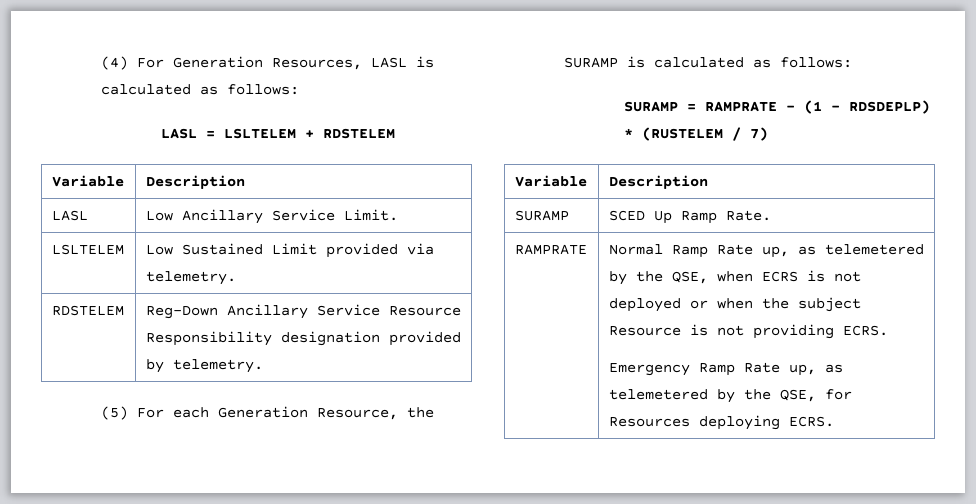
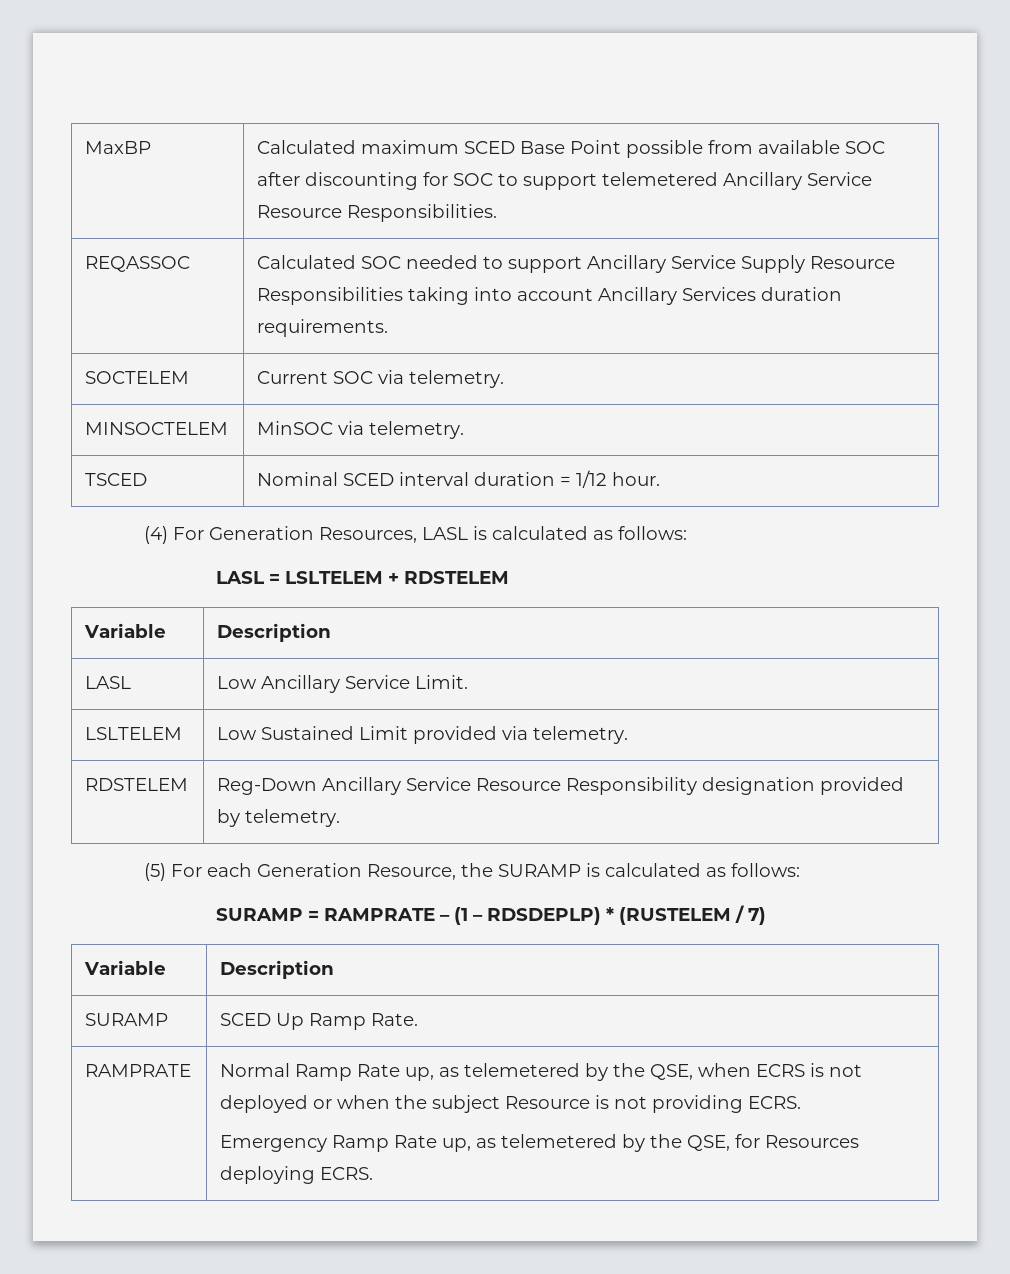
(101, 63) none -> [85,141,152,154] [257,140,886,158] [257,172,873,190] [257,204,498,222] [85,256,191,272] [257,255,896,273] [257,287,843,305] [257,319,389,337] [85,371,190,384] [257,370,505,388] [85,422,229,435] [257,421,465,439] [85,473,148,486] [257,470,661,488] MaxBP | Calculated maximum SCED Base Point possible from available SOC after discounting for SOC to support telemetered Ancillary Service Resource Responsibilities. // REQASSOC | Calculated SOC needed to support Ancillary Service Supply Resource Responsibilities taking into account Ancillary Services duration requirements. // SOCTELEM | Current SOC via telemetry. // MINSOCTELEM | MinSOC via telemetry. // TSCED | Nominal SCED interval duration = 1/12 hour. //

